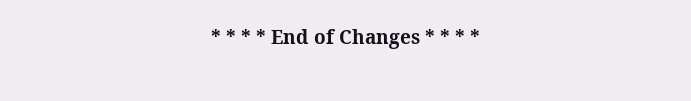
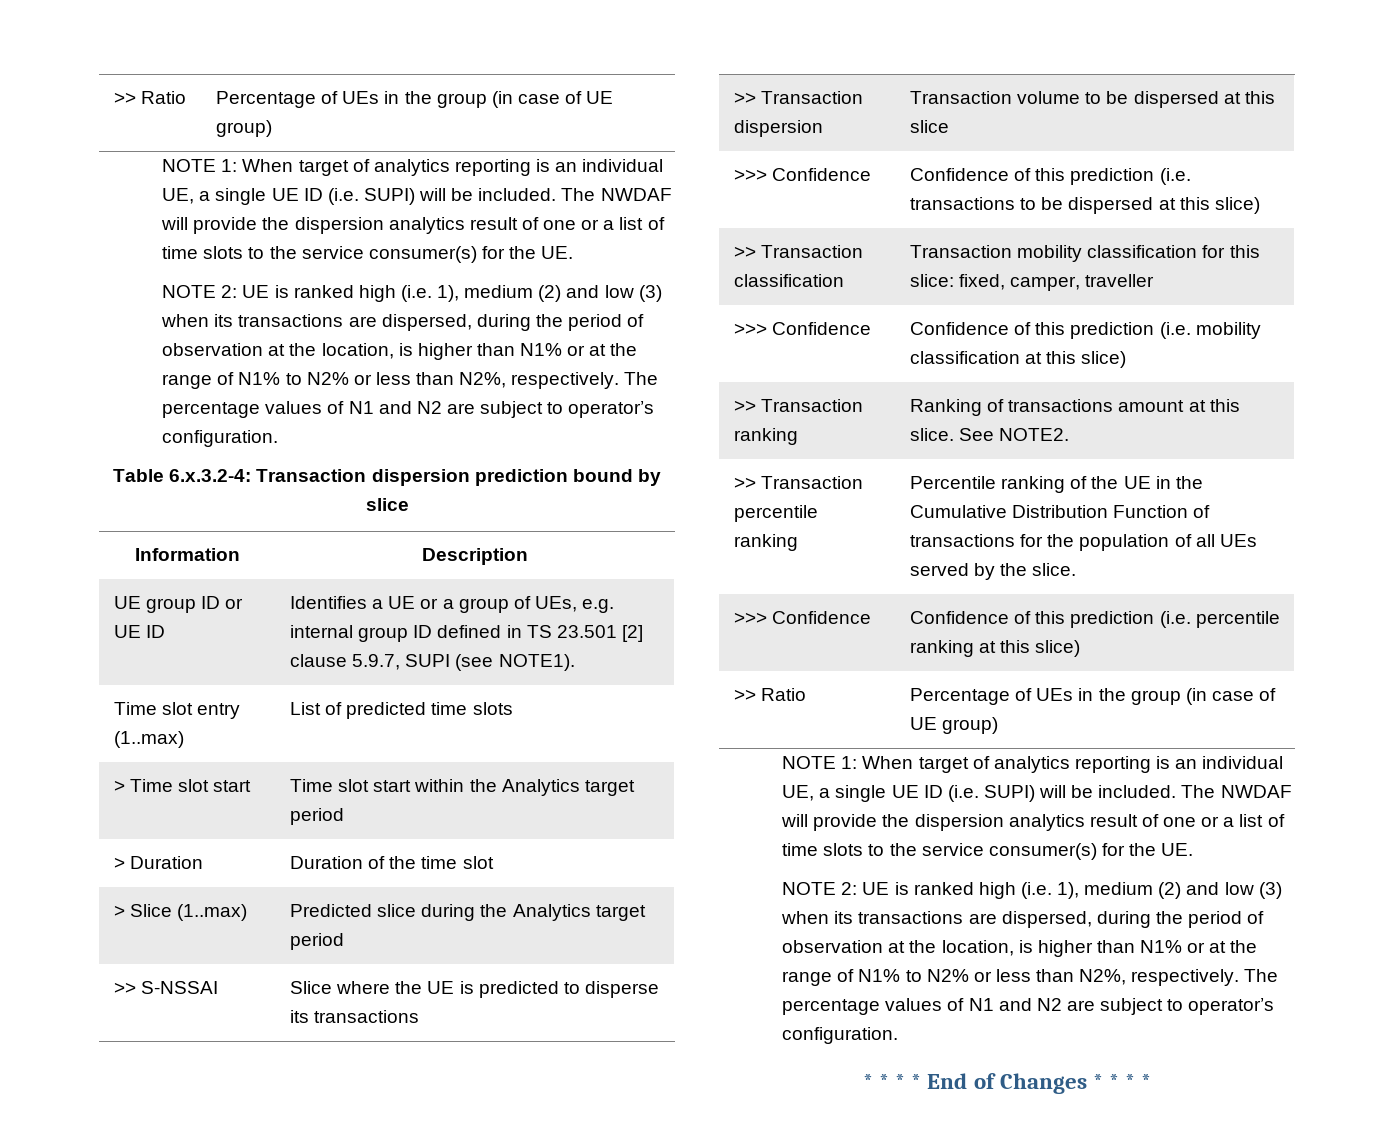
(210, 36) none -> [114,91,187,104] [216,91,614,108] [216,120,273,137] [162,159,664,176] [162,188,672,205] [161,217,665,234] [162,246,574,263] [162,285,662,302] [161,314,645,331] [162,343,638,360] [162,372,659,389] [162,401,655,418] [162,430,279,447] [113,469,661,486] [365,498,409,511] [135,548,240,561] [422,548,528,565] [114,596,244,613] [114,625,166,638] [290,596,615,613] [290,625,644,642] [290,654,575,671] [114,702,241,719] [114,731,185,748] [290,702,513,719] [114,779,252,792] [290,779,635,796] [290,808,345,825] [114,856,204,869] [290,856,494,869] [114,904,248,921] [290,904,646,921] [290,933,345,950] [114,981,219,994] [290,981,660,998] [290,1010,420,1023] [734,91,864,104] [734,120,824,137] [910,91,1275,108] [910,120,950,133] [734,168,872,181] [910,168,1191,185] [910,197,1260,214] [734,245,864,258] [734,274,845,287] [910,245,1260,262] [910,274,1155,291] [734,322,872,335] [910,322,1261,339] [910,351,1127,368] [734,399,864,412] [734,428,799,445] [910,399,1240,416] [910,428,1070,441] [734,476,864,489] [734,505,819,522] [734,534,799,551] [910,476,1203,493] [910,505,1211,518] [910,534,1257,551] [910,563,1077,580] [734,611,872,624] [910,611,1280,628] [910,640,1081,657] [734,688,807,701] [910,688,1277,705] [910,717,999,734] [782,756,1284,773] [782,785,1292,802] [781,814,1285,831] [782,843,1194,860] [782,882,1282,899] [781,911,1265,928] [782,940,1258,957] [782,969,1279,986] [782,998,1275,1015] [782,1027,899,1044] >> Ratio | Percentage of UEs in the group (in case of UE group) // NOTE 1: When target of analytics reporting is an individual UE, a single UE ID (i.e. SUPI) will be included. The NWDAF will provide the dispersion analytics result of one or a list of time slots to the service consumer(s) for the UE. // NOTE 2: UE is ranked high (i.e. 1), medium (2) and low (3) when its transactions are dispersed, during the period of observation at the location, is higher than N1% or at the range of N1% to N2% or less than N2%, respectively. The percentage values of N1 and N2 are subject to operator’s configuration. // Table 6.x.3.2-4: Transaction dispersion prediction bound by slice // Information | Description // UE group ID or UE ID | Identifies a UE or a group of UEs, e.g. internal group ID defined in TS 23.501 [2] clause 5.9.7, SUPI (see NOTE1). // Time slot entry (1..max) | List of predicted time slots // > Time slot start | Time slot start within the Analytics target period // > Duration | Duration of the time slot // > Slice (1..max) | Predicted slice during the Analytics target period // >> S-NSSAI | Slice where the UE is predicted to disperse its transactions // >> Transaction dispersion | Transaction volume to be dispersed at this slice // >>> Confidence | Confidence of this prediction (i.e. transactions to be dispersed at this slice) // >> Transaction classification | Transaction mobility classification for this slice: fixed, camper, traveller // >>> Confidence | Confidence of this prediction (i.e. mobility classification at this slice) // >> Transaction ranking | Ranking of transactions amount at this slice. See NOTE2. // >> Transaction percentile ranking | Percentile ranking of the UE in the Cumulative Distribution Function of transactions for the population of all UEs served by the slice. // >>> Confidence | Confidence of this prediction (i.e. percentile ranking at this slice) // >> Ratio | Percentage of UEs in the group (in case of UE group) // NOTE 1: When target of analytics reporting is an individual UE, a single UE ID (i.e. SUPI) will be included. The NWDAF will provide the dispersion analytics result of one or a list of time slots to the service consumer(s) for the UE. // NOTE 2: UE is ranked high (i.e. 1), medium (2) and low (3) when its transactions are dispersed, during the period of observation at the location, is higher than N1% or at the range of N1% to N2% or less than N2%, respectively. The percentage values of N1 and N2 are subject to operator’s configuration. //

